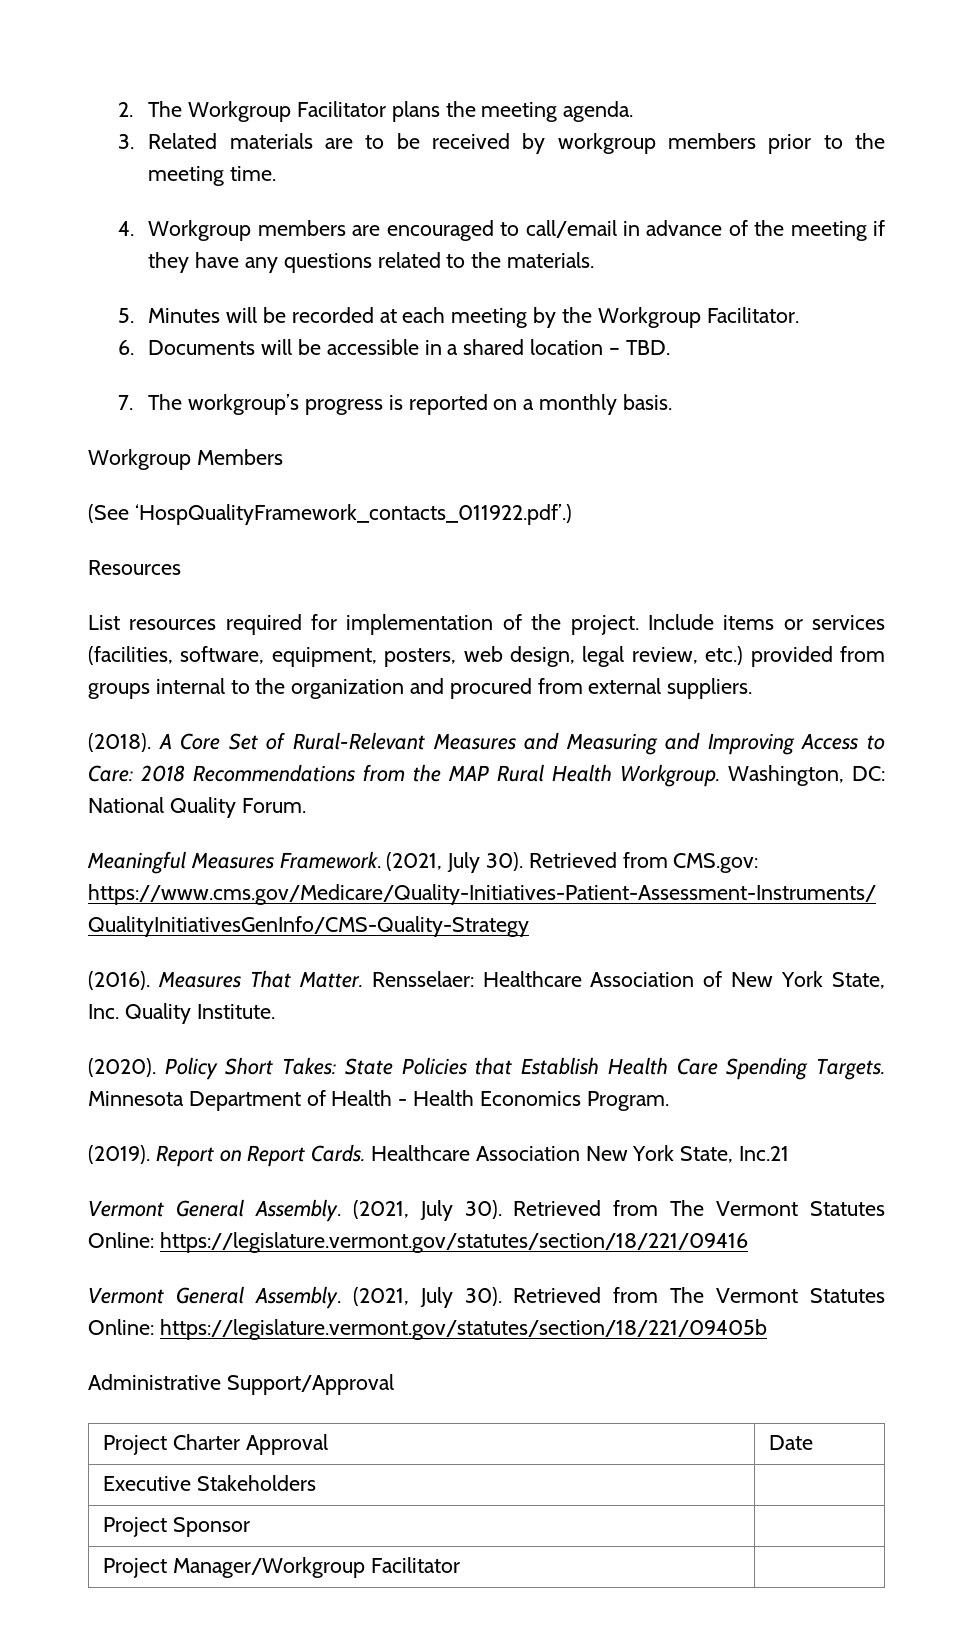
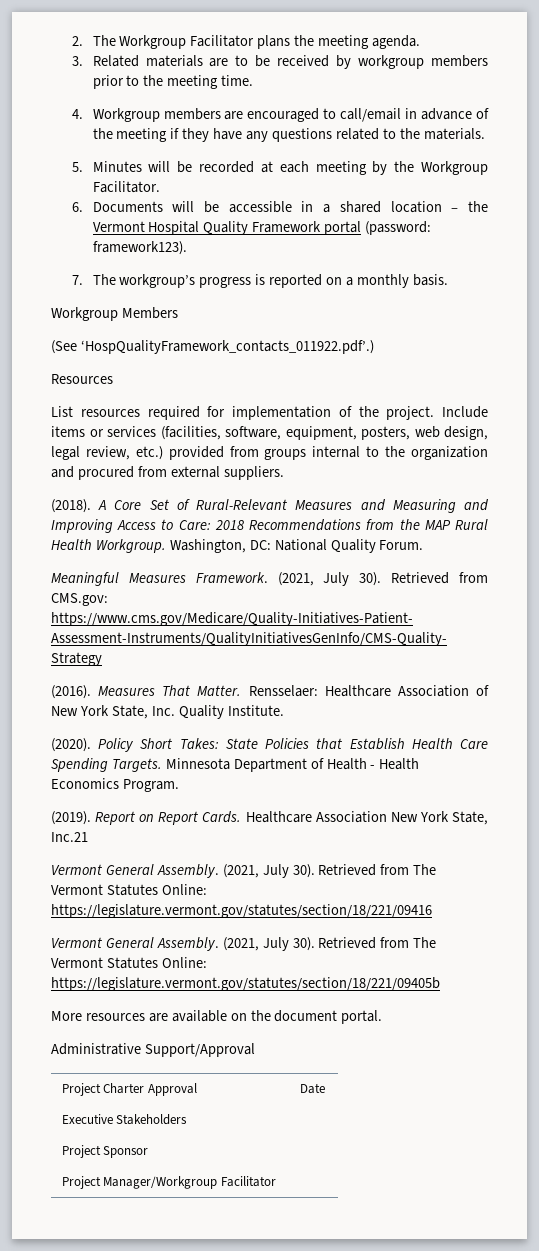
[625,340,670,355] TBD. -> [468,201,488,212] [92,221,432,235] [92,241,187,255] the Vermont Hospital Quality Framework portal (password: framework123).
(767, 1329) none -> [51,1010,383,1024] // More resources are available on the document portal.

